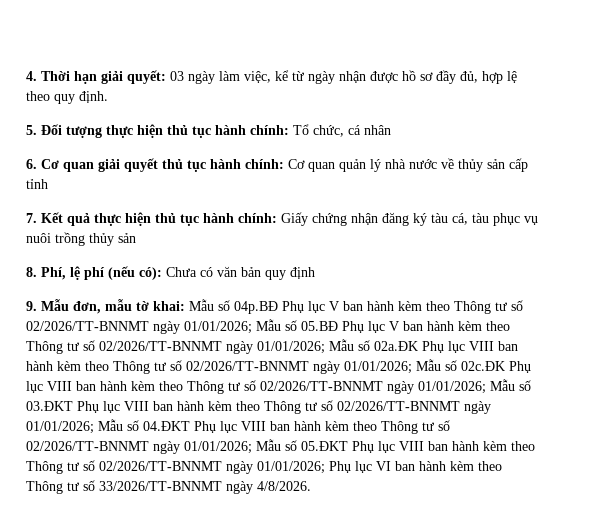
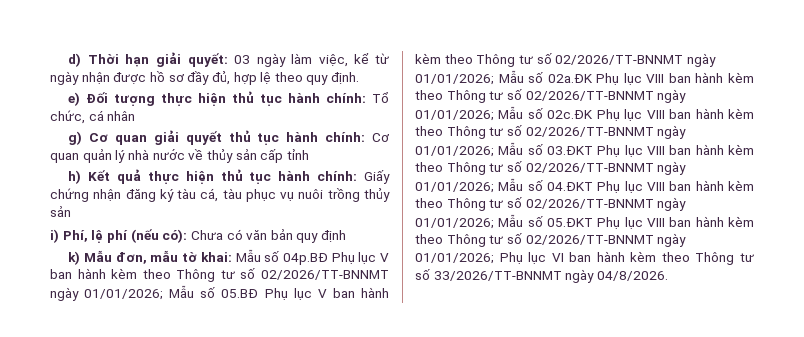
[26,71,37,81] 4. -> [68,53,82,67] d)
[26,125,37,135] 5. -> [68,92,81,106] e)
[26,159,37,169] 6. -> [68,131,83,145] g)
[26,213,37,223] 7. -> [68,170,82,184] h)
[26,267,37,277] 8. -> [50,229,59,243] i)
[26,301,37,311] 9. -> [68,251,81,265] k)
[257,481,311,491] 4/8/2026. -> [596,271,668,281] 04/8/2026.

